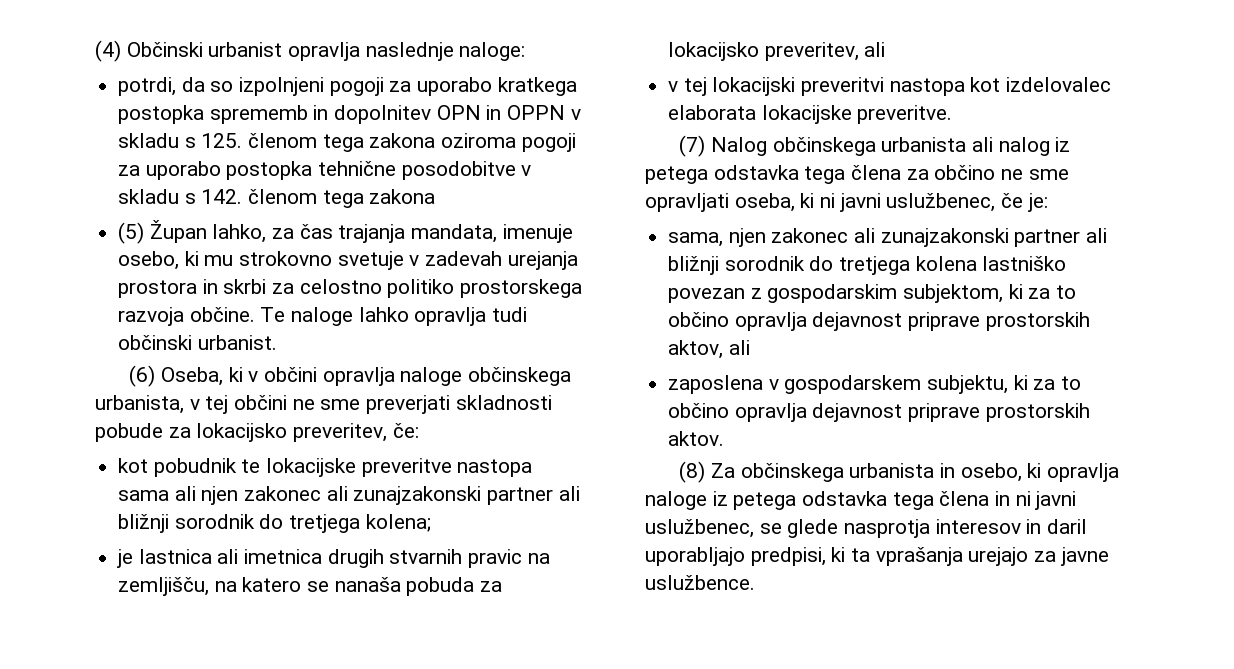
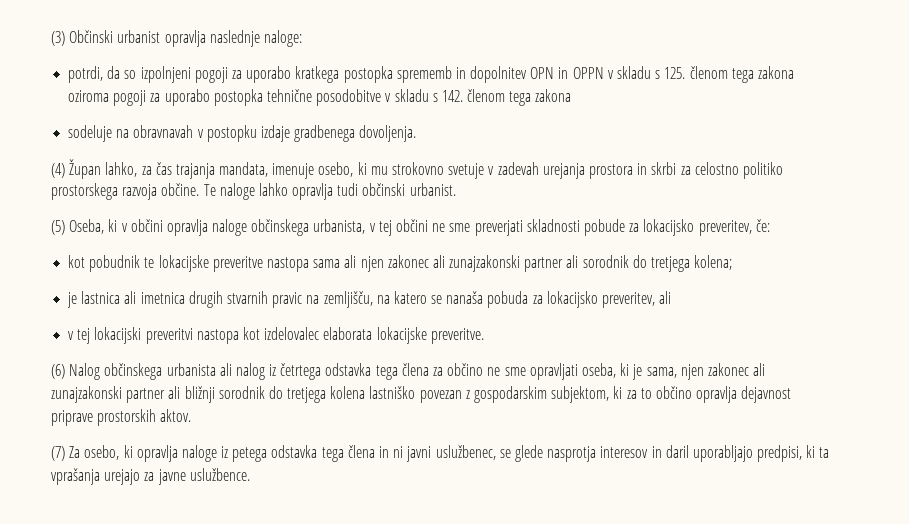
[95,40,121,62] (4) -> [51,31,65,46] (3)
[118,222,145,244] (5) -> [68,125,417,142] [51,163,65,178] sodeluje na obravnavah v postopku izdaje gradbenega dovoljenja. // (4)
[129,365,156,387] (6) -> [51,220,65,235] (5)
[118,514,170,533] bližnji -> (579, 261) none
[679,135,706,157] (7) -> [51,364,65,379] (6)
[645,166,708,184] petega -> [280,363,322,380] četrtega
[820,193,1048,212] ni javni uslužbenec, če je: // -> [632,364,643,380] je
[668,340,750,359] [668,375,1082,394] [668,403,1090,422] [668,431,725,446] [679,461,956,483] aktov, ali // zaposlena v gospodarskem subjektu, ki za to občino opravlja dejavnost priprave prostorskih aktov. // (8) Za občinskega urbanista in -> [160,409,192,422] [51,446,81,461] aktov. // (7) Za

